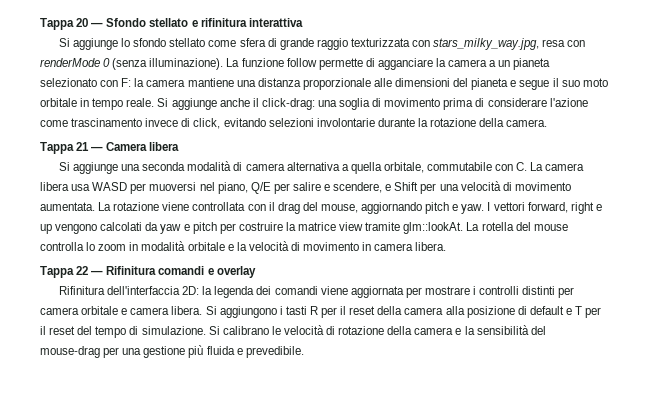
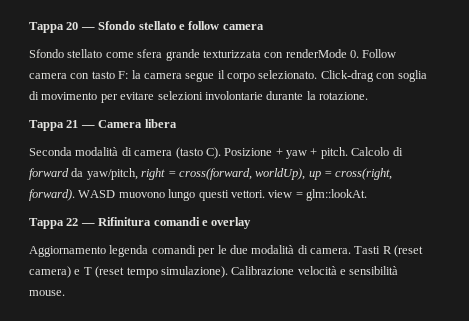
[200,18,303,27] [58,38,586,50] [40,58,551,70] [40,78,608,90] [40,98,588,110] [40,118,266,129] rifinitura interattiva // Si aggiunge lo sfondo stellato come sfera di grande raggio texturizzata con stars_milky_way.jpg, resa con renderMode 0 (senza illuminazione). La funzione follow permette di agganciare la camera a un pianeta selezionato con F: la camera mantiene una distanza proporzionale alle dimensioni del pianeta e segue il suo moto orbitale in tempo reale. Si aggiunge anche il click-drag: una soglia di movimento prima di considerare l'azione come trascinamento invece di click, evitando -> [188,21,264,30] [29,49,397,61] [29,70,427,82] [29,91,155,103] follow camera // Sfondo stellato come sfera grande texturizzata con renderMode 0. Follow camera con tasto F: la camera segue il corpo selezionato. Click-drag con soglia di movimento per evitare
[430,118,548,127] rotazione della camera. -> [319,92,368,100] rotazione.
[58,161,585,174] [40,181,571,194] [40,202,602,214] [40,222,568,234] [40,241,447,251] Si aggiunge una seconda modalità di camera alternativa a quella orbitale, commutabile con C. La camera libera usa WASD per muoversi nel piano, Q/E per salire e scendere, e Shift per una velocità di movimento aumentata. La rotazione viene controllata con il drag del mouse, aggiornando pitch e yaw. I vettori forward, right e up vengono calcolati da yaw e pitch per costruire la matrice view tramite glm::lookAt. La rotella del mouse controlla lo zoom in modalità orbitale e la velocità di movimento in camera libera. -> [29,147,403,159] [29,168,393,180] [29,189,367,201] Seconda modalità di camera (tasto C). Posizione + yaw + pitch. Calcolo di forward da yaw/pitch, right = cross(forward, worldUp), up = cross(right, forward). WASD muovono lungo questi vettori. view = glm::lookAt.
[58,286,575,298] [40,306,602,318] [40,325,546,338] [40,345,304,358] Rifinitura dell'interfaccia 2D: la legenda dei comandi viene aggiornata per mostrare i controlli distinti per camera orbitale e camera libera. Si aggiungono i tasti R per il reset della camera alla posizione di default e T per il reset del tempo di simulazione. Si calibrano le velocità di rotazione della camera e la sensibilità del mouse-drag per una gestione più fluida e prevedibile. -> [29,245,424,257] [29,266,399,278] [29,290,65,296] Aggiornamento legenda comandi per le due modalità di camera. Tasti R (reset camera) e T (reset tempo simulazione). Calibrazione velocità e sensibilità mouse.

